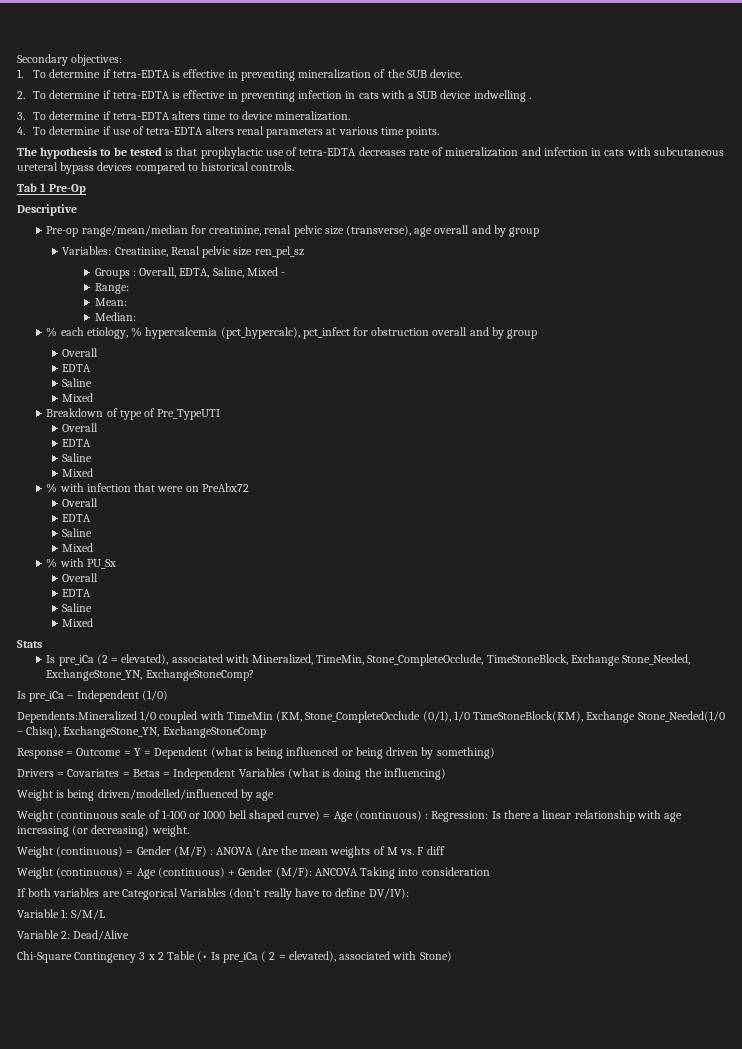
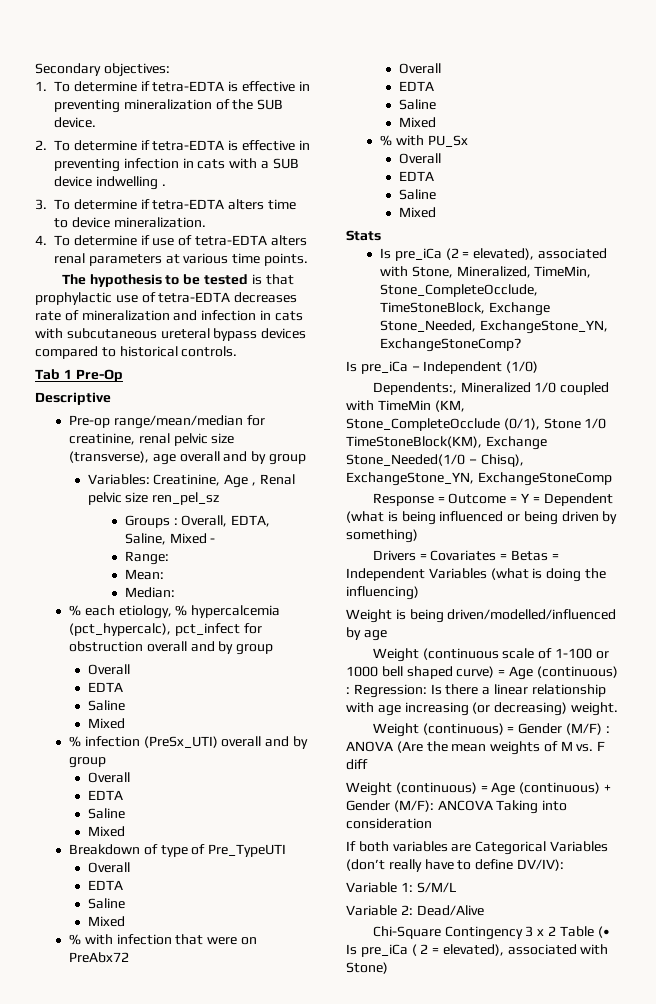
(168, 252) none -> [224,474,256,488] Age ,
(94, 397) none -> [68,736,308,749] [68,757,106,768] [87,772,130,783] [87,790,123,800] [87,808,125,819] [87,826,125,837] // % infection (PreSx_UTI) overall and by group // Overall // EDTA // Saline // Mixed
(249, 658) none -> [411,266,453,278] Stone,
[17,711,137,723] Dependents:Mineralized -> [372,382,531,395] Dependents:, Mineralized
(451, 716) none -> [543,418,581,429] Stone

